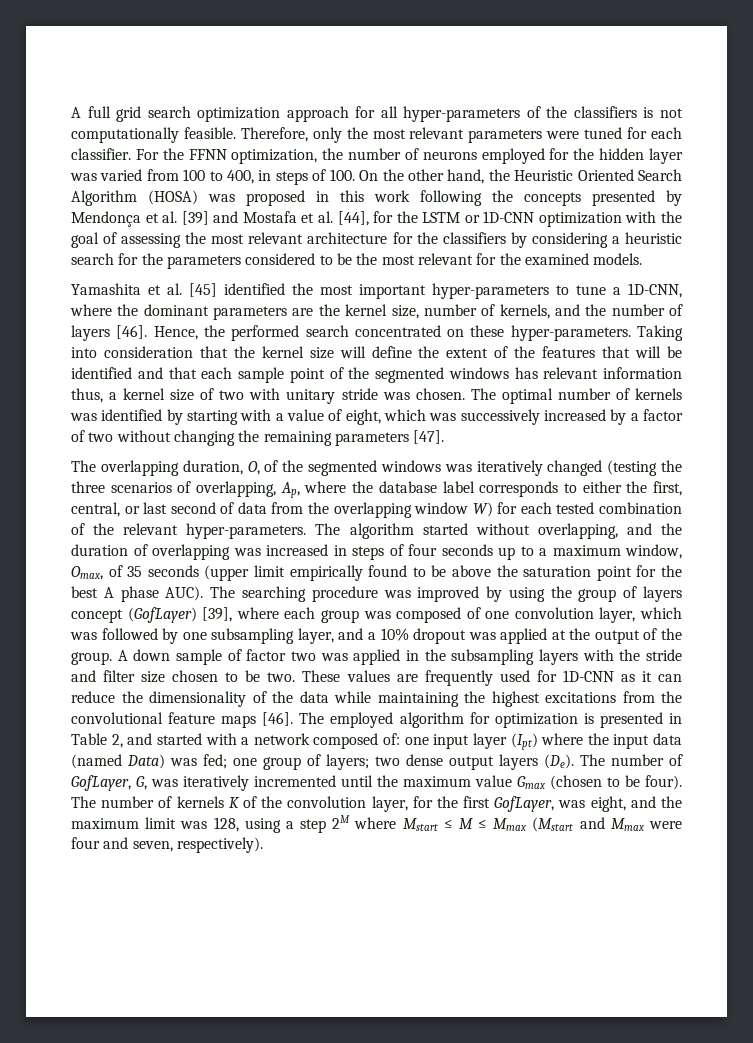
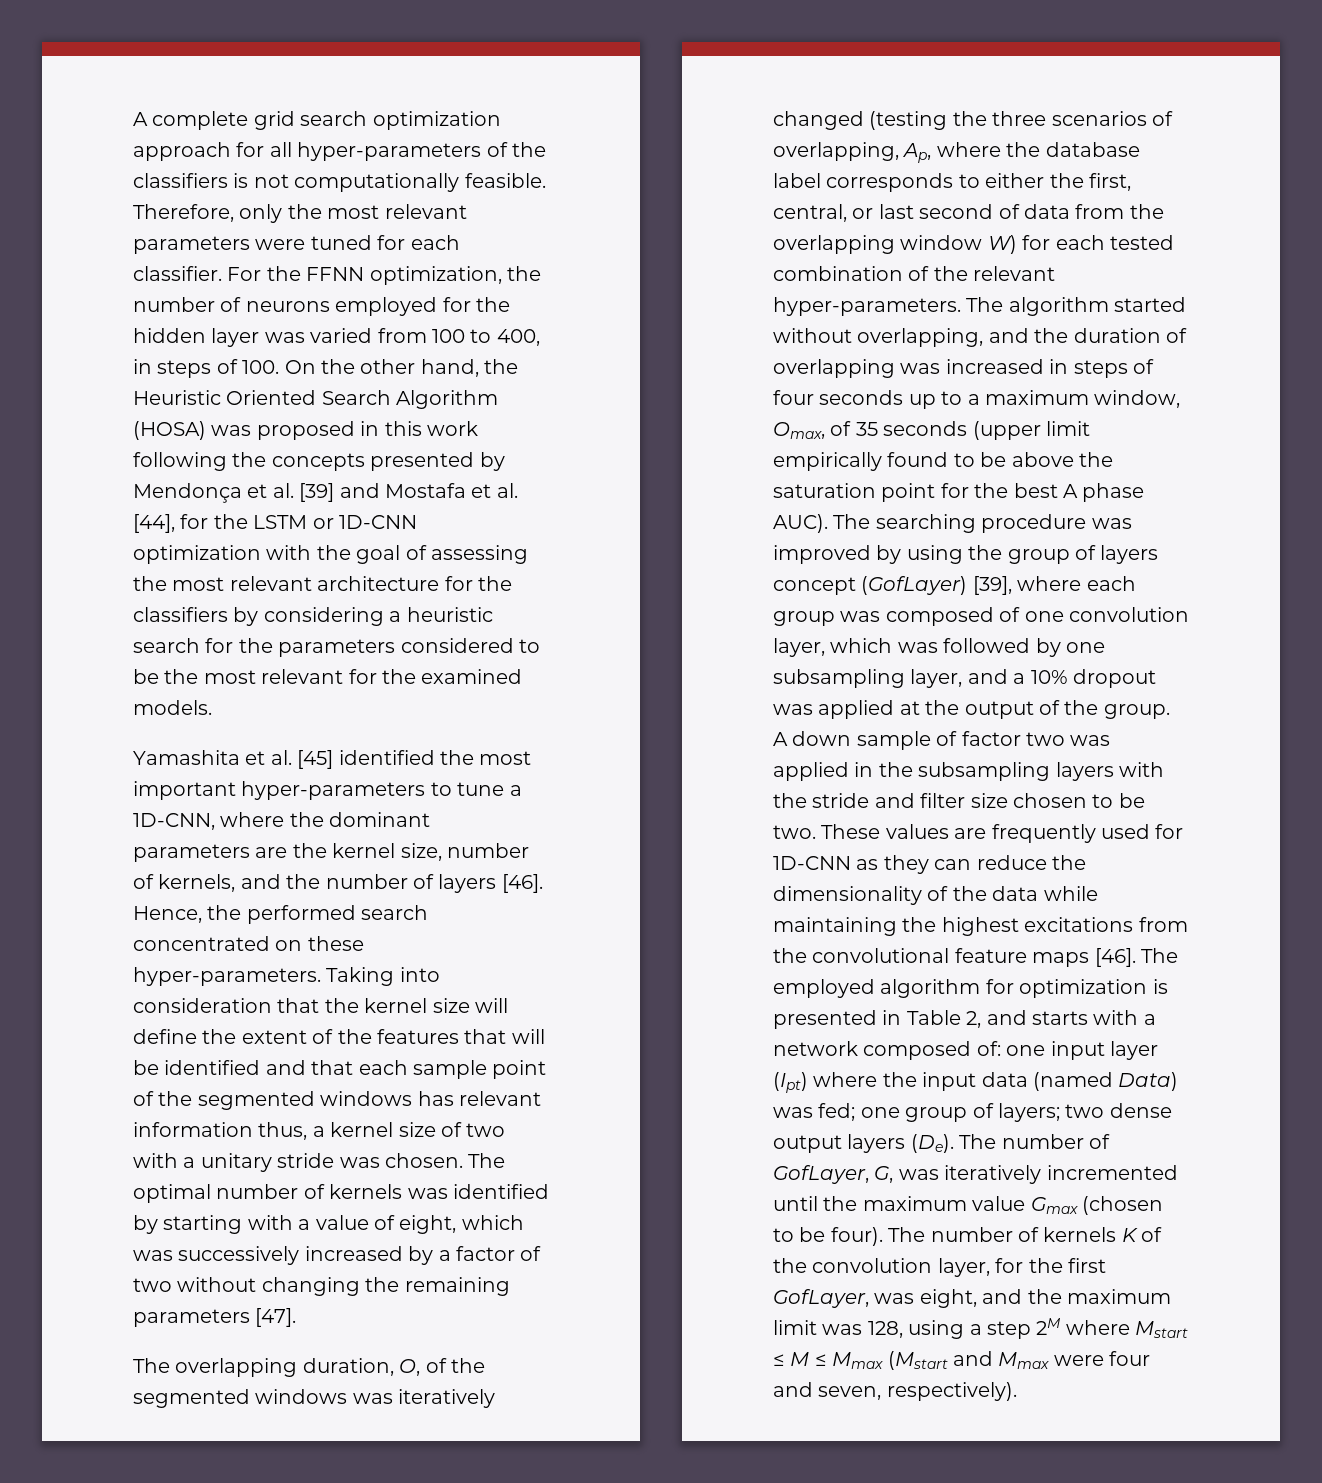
[71,106,111,118] A full -> [133,111,249,130] A complete
(281, 394) none -> [183,1157,196,1168] a
[641,671,652,682] it -> [883,855,929,874] they
[156,733,202,745] started -> [1032,1011,1088,1025] starts

